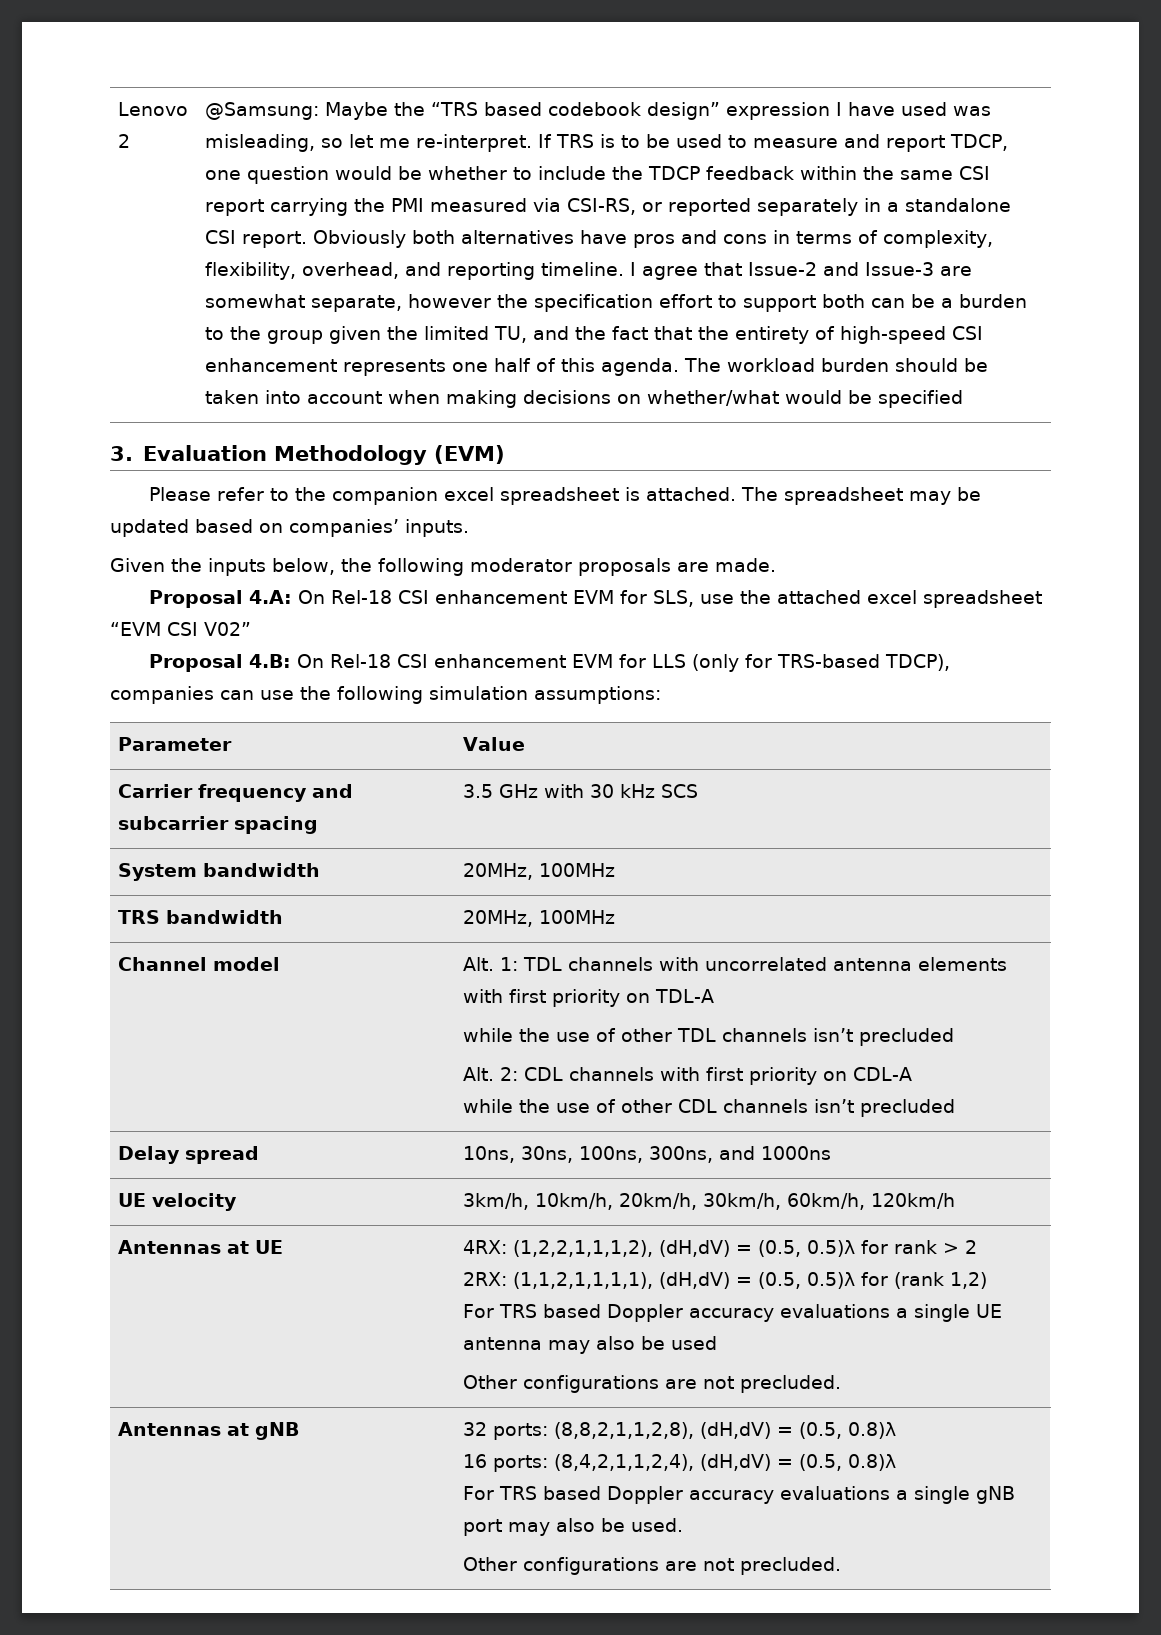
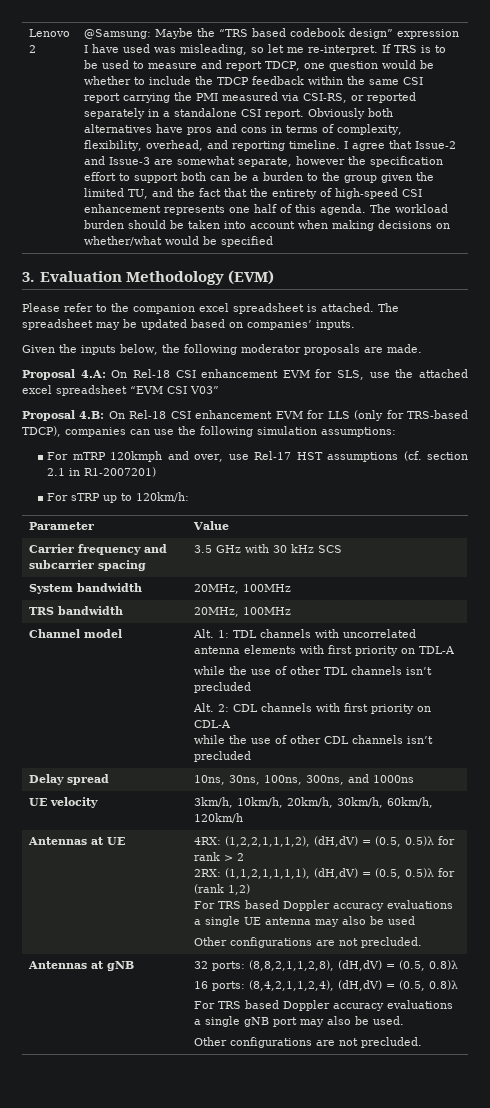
[204,622,251,636] V02” -> [190,386,219,394] V03”
(661, 695) none -> [47,451,469,462] [47,467,157,477] [47,492,190,503] // For mTRP 120kmph and over, use Rel-17 HST assumptions (cf. section 2.1 in R1-2007201) // For sTRP up to 120km/h:

